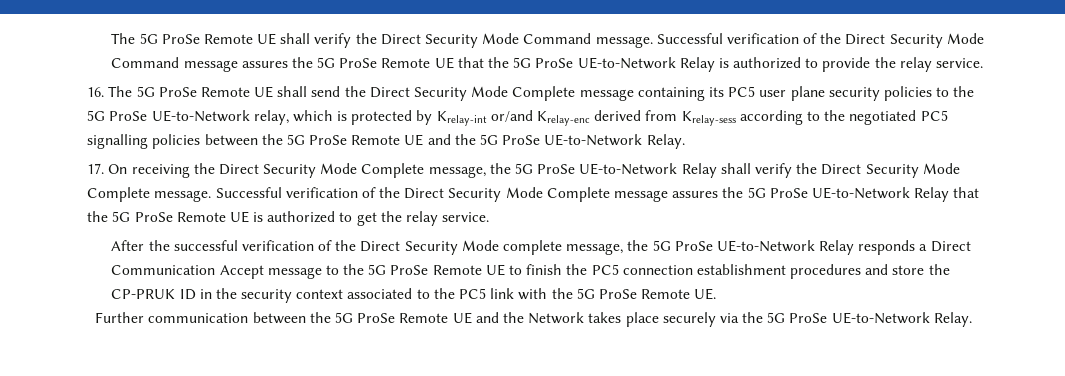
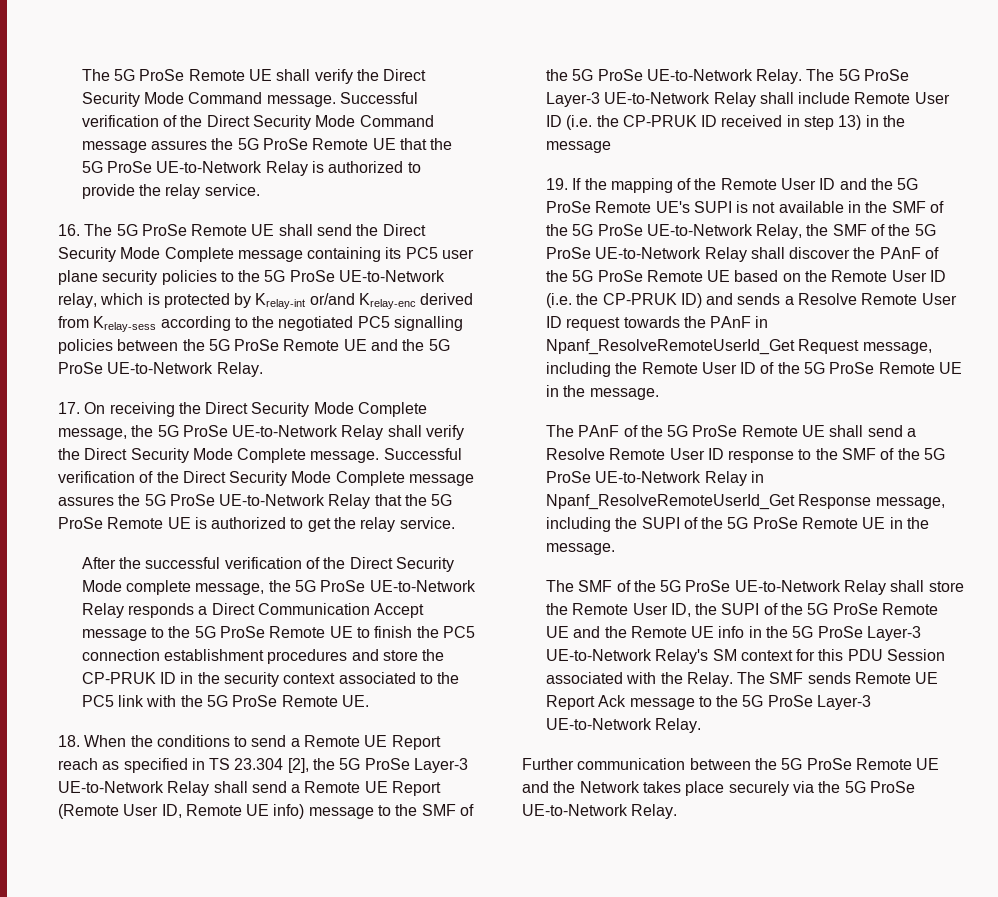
(717, 294) none -> [57,735,441,750] [57,758,469,773] [57,781,442,796] [57,804,475,819] [545,69,910,84] [545,92,950,107] [545,115,906,130] [545,141,611,153] [545,178,919,193] [545,201,945,213] [545,224,936,239] [545,247,940,262] [545,270,947,282] [545,293,957,308] [545,316,769,331] [545,339,932,355] [545,362,963,377] [545,385,659,400] [545,425,917,437] [545,448,946,463] [545,471,764,486] [545,494,945,510] [545,517,930,532] [545,543,615,555] [545,580,964,595] [545,603,939,617] [545,626,922,641] [545,649,946,664] [545,672,939,687] [545,695,872,710] [545,718,702,733] // 18. When the conditions to send a Remote UE Report reach as specified in TS 23.304 [2], the 5G ProSe Layer-3 UE-to-Network Relay shall send a Remote UE Report (Remote User ID, Remote UE info) message to the SMF of the 5G ProSe UE-to-Network Relay. The 5G ProSe Layer-3 UE-to-Network Relay shall include Remote User ID (i.e. the CP-PRUK ID received in step 13) in the message // 19. If the mapping of the Remote User ID and the 5G ProSe Remote UE's SUPI is not available in the SMF of the 5G ProSe UE-to-Network Relay, the SMF of the 5G ProSe UE-to-Network Relay shall discover the PAnF of the 5G ProSe Remote UE based on the Remote User ID (i.e. the CP-PRUK ID) and sends a Resolve Remote User ID request towards the PAnF in Npanf_ResolveRemoteUserId_Get Request message, including the Remote User ID of the 5G ProSe Remote UE in the message. // The PAnF of the 5G ProSe Remote UE shall send a Resolve Remote User ID response to the SMF of the 5G ProSe UE-to-Network Relay in Npanf_ResolveRemoteUserId_Get Response message, including the SUPI of the 5G ProSe Remote UE in the message. // The SMF of the 5G ProSe UE-to-Network Relay shall store the Remote User ID, the SUPI of the 5G ProSe Remote UE and the Remote UE info in the 5G ProSe Layer-3 UE-to-Network Relay's SM context for this PDU Session associated with the Relay. The SMF sends Remote UE Report Ack message to the 5G ProSe Layer-3 UE-to-Network Relay.

